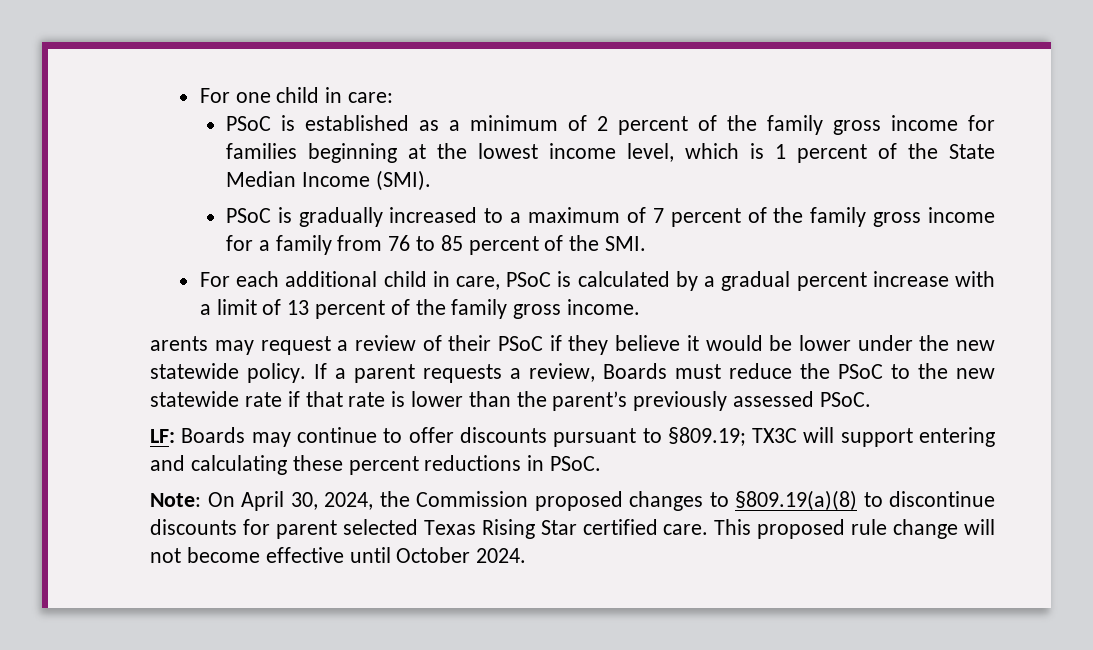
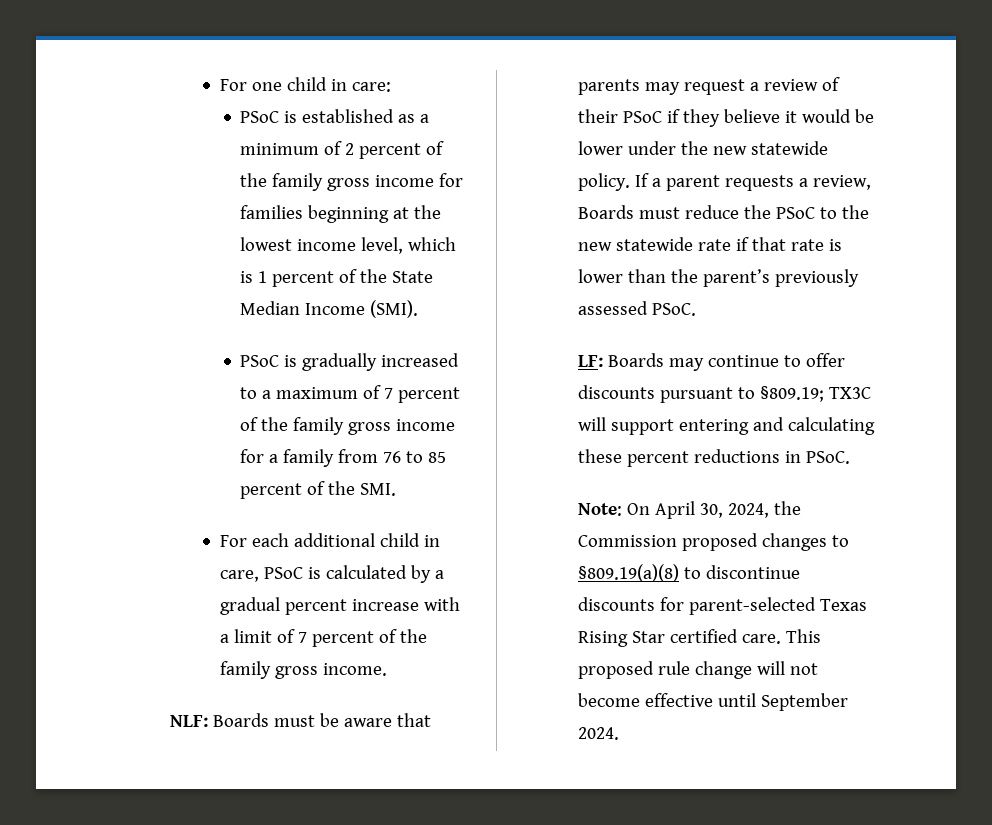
[287,300,310,315] 13 -> [297,632,307,643] 7
[150,336,209,351] arents -> [170,713,432,727] [578,79,641,95] NLF: Boards must be aware that parents
[275,519,418,539] parent selected -> [689,597,817,615] parent-selected
[396,547,471,563] October -> [761,693,849,711] September

